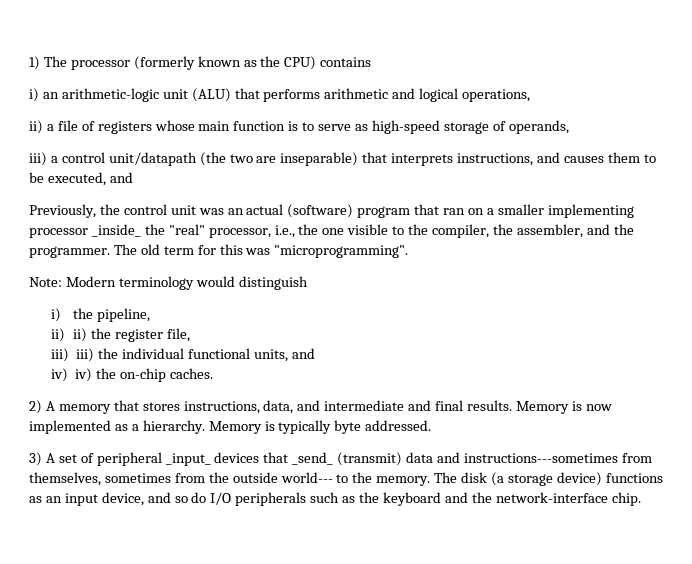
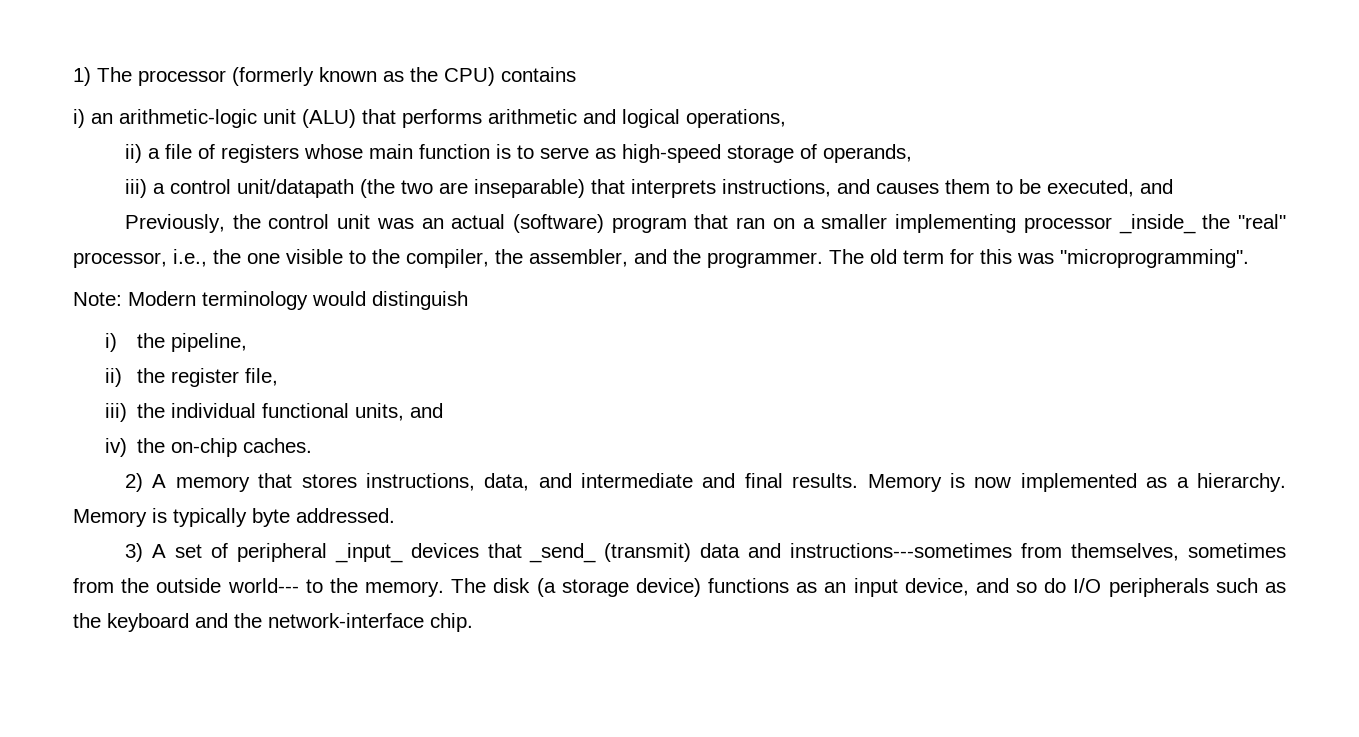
[72,328,87,342] ii) -> (122, 377) none
[76,348,95,362] iii) -> (127, 412) none
[75,368,93,382] iv) -> (127, 447) none

